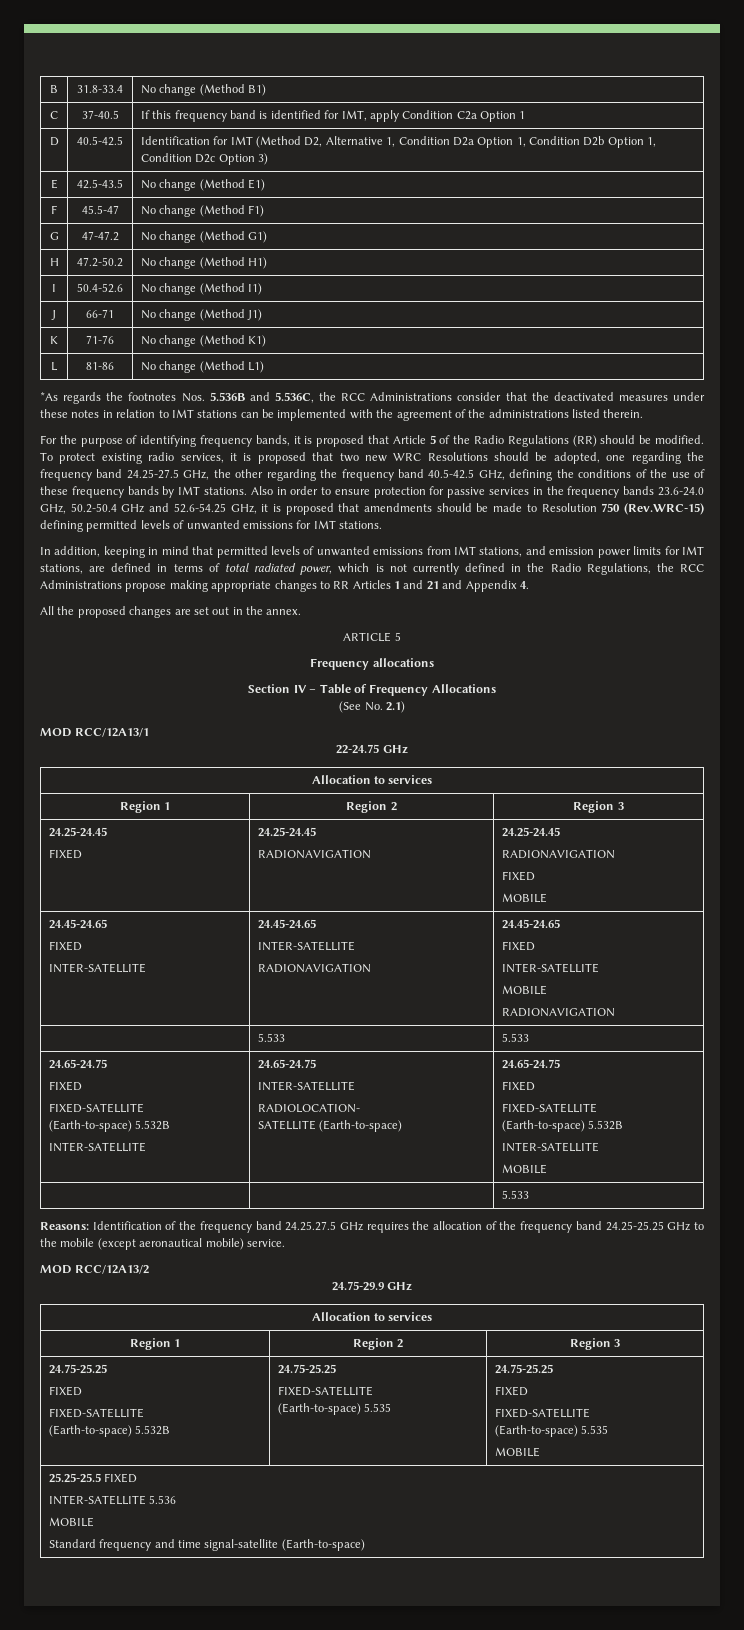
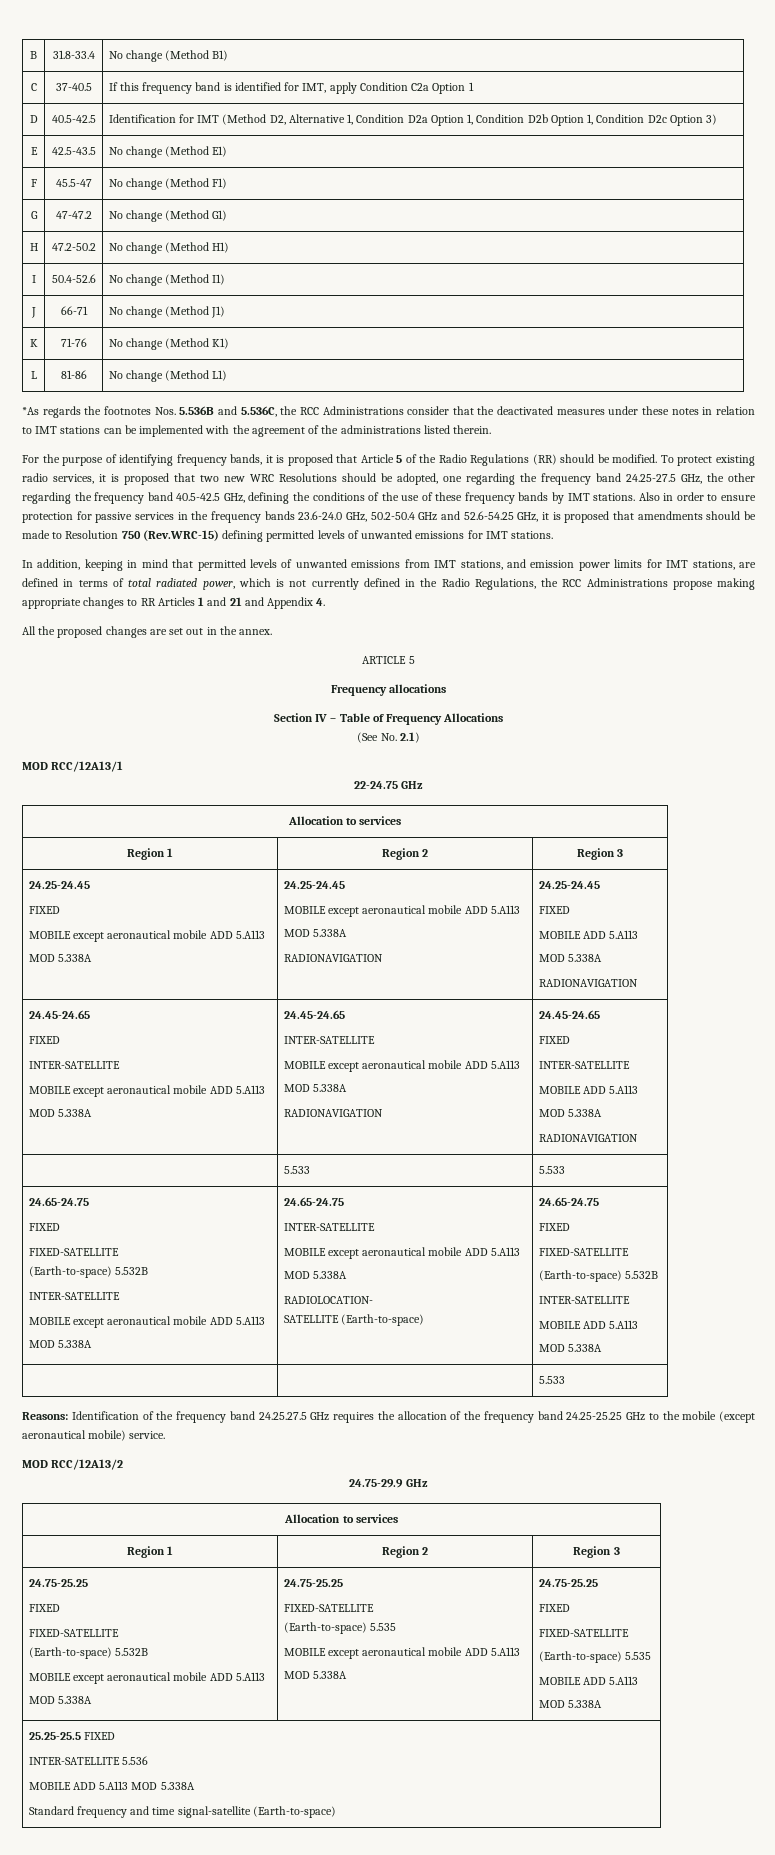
[257,827,316,837] | 24.25-24.45 -> [28,930,265,942] [28,954,92,962] [283,881,345,889] [283,905,520,917] [283,929,347,937] // MOBILE except aeronautical mobile ADD 5.A113 // MOD 5.338A | 24.25-24.45 // MOBILE except aeronautical mobile ADD 5.A113 // MOD 5.338A
[501,849,615,859] [501,871,535,881] [501,893,547,903] [48,919,107,929] [48,941,82,951] [48,963,146,973] [257,919,316,929] [257,941,355,951] // RADIONAVIGATION // FIXED // MOBILE // 24.45-24.65 // FIXED // INTER-SATELLITE | 24.45-24.65 // INTER-SATELLITE -> [538,906,570,914] [538,930,639,939] [538,954,602,962] [538,979,638,987] [28,1010,90,1019] [28,1036,60,1044] [28,1061,120,1069] [28,1085,265,1097] [28,1109,92,1117] [283,1010,345,1019] [283,1036,375,1044] [283,1060,520,1072] [283,1084,347,1092] // FIXED // MOBILE ADD 5.A113 // MOD 5.338A // RADIONAVIGATION // 24.45-24.65 // FIXED // INTER-SATELLITE // MOBILE except aeronautical mobile ADD 5.A113 // MOD 5.338A | 24.45-24.65 // INTER-SATELLITE // MOBILE except aeronautical mobile ADD 5.A113 // MOD 5.338A
(547, 990) none -> [582,1085,639,1094] [538,1109,602,1117] ADD 5.A113 // MOD 5.338A
[257,1059,316,1069] [257,1081,355,1091] | 24.65-24.75 // INTER-SATELLITE -> [28,1316,265,1328] [28,1340,92,1348] [283,1197,344,1206] [283,1223,375,1231] [283,1247,520,1259] [283,1271,347,1279] // MOBILE except aeronautical mobile ADD 5.A113 // MOD 5.338A | 24.65-24.75 // INTER-SATELLITE // MOBILE except aeronautical mobile ADD 5.A113 // MOD 5.338A
(547, 1169) none -> [582,1320,639,1329] [538,1344,602,1352] ADD 5.A113 // MOD 5.338A
[277,1364,336,1374] [277,1386,373,1396] [277,1403,392,1415] | 24.75-25.25 // FIXED-SATELLITE // (Earth-to-space) 5.535 -> [28,1672,265,1684] [28,1696,92,1704] [283,1579,343,1587] [283,1604,374,1612] [283,1622,396,1634] [283,1647,520,1659] [283,1671,347,1679] // MOBILE except aeronautical mobile ADD 5.A113 // MOD 5.338A | 24.75-25.25 // FIXED-SATELLITE // (Earth-to-space) 5.535 // MOBILE except aeronautical mobile ADD 5.A113 // MOD 5.338A
(540, 1452) none -> [582,1676,639,1685] [538,1700,602,1708] ADD 5.A113 // MOD 5.338A
(94, 1522) none -> [72,1781,195,1790] ADD 5.A113 MOD 5.338A

